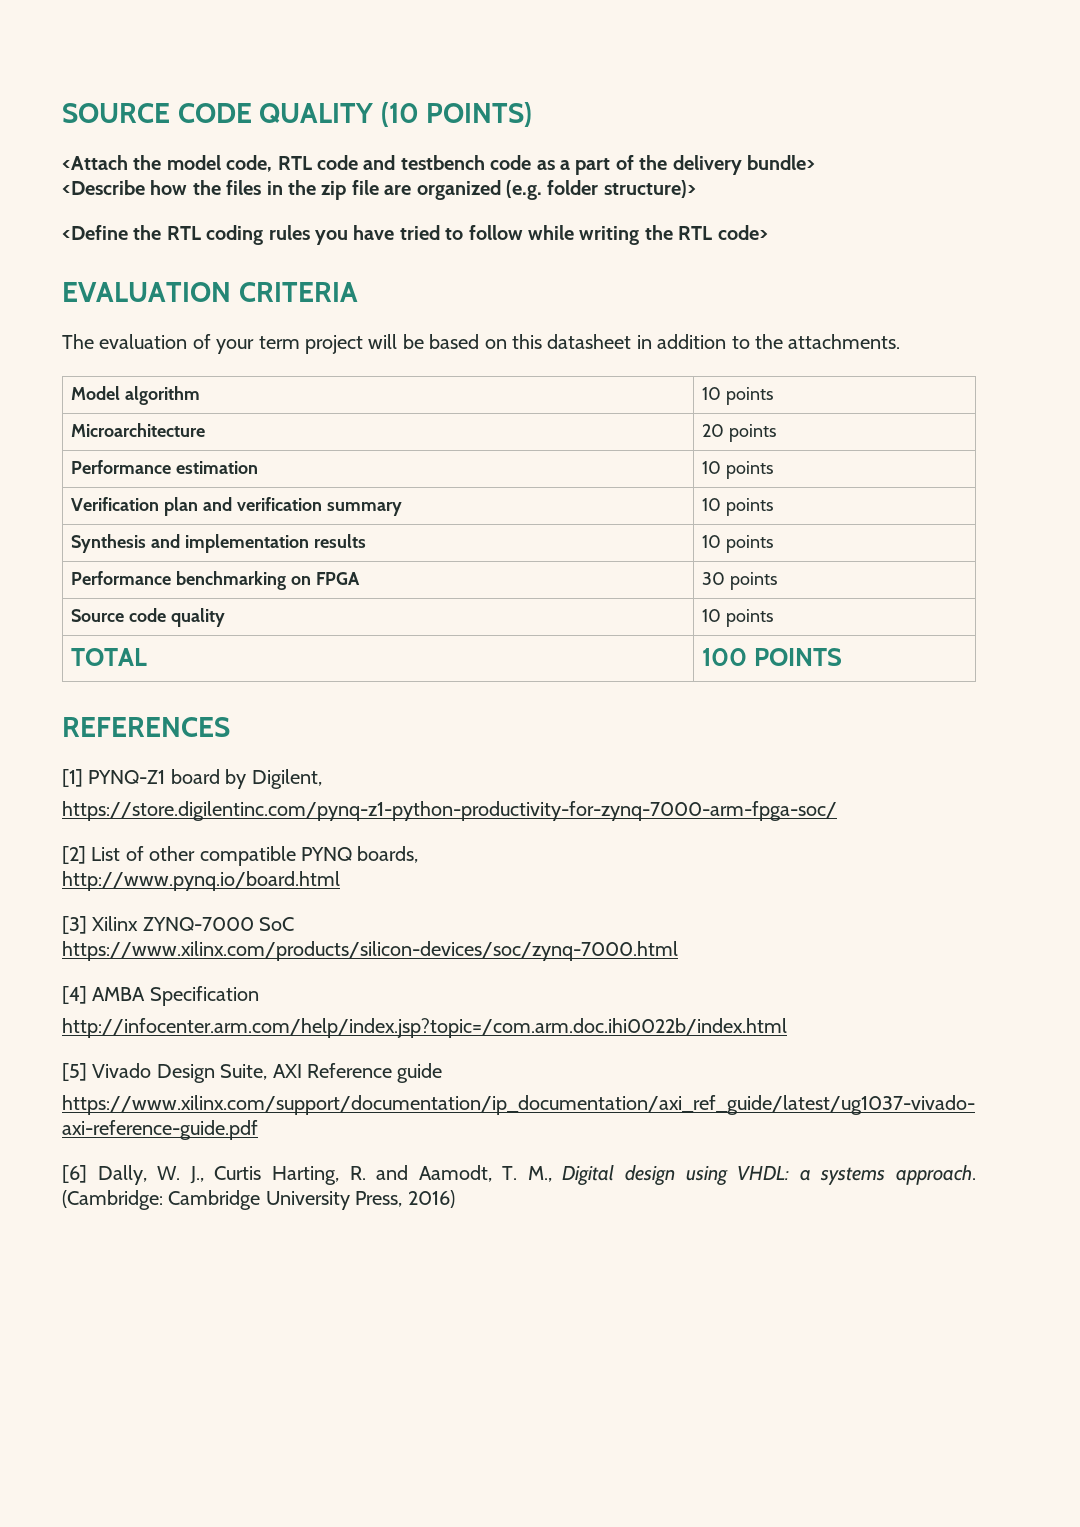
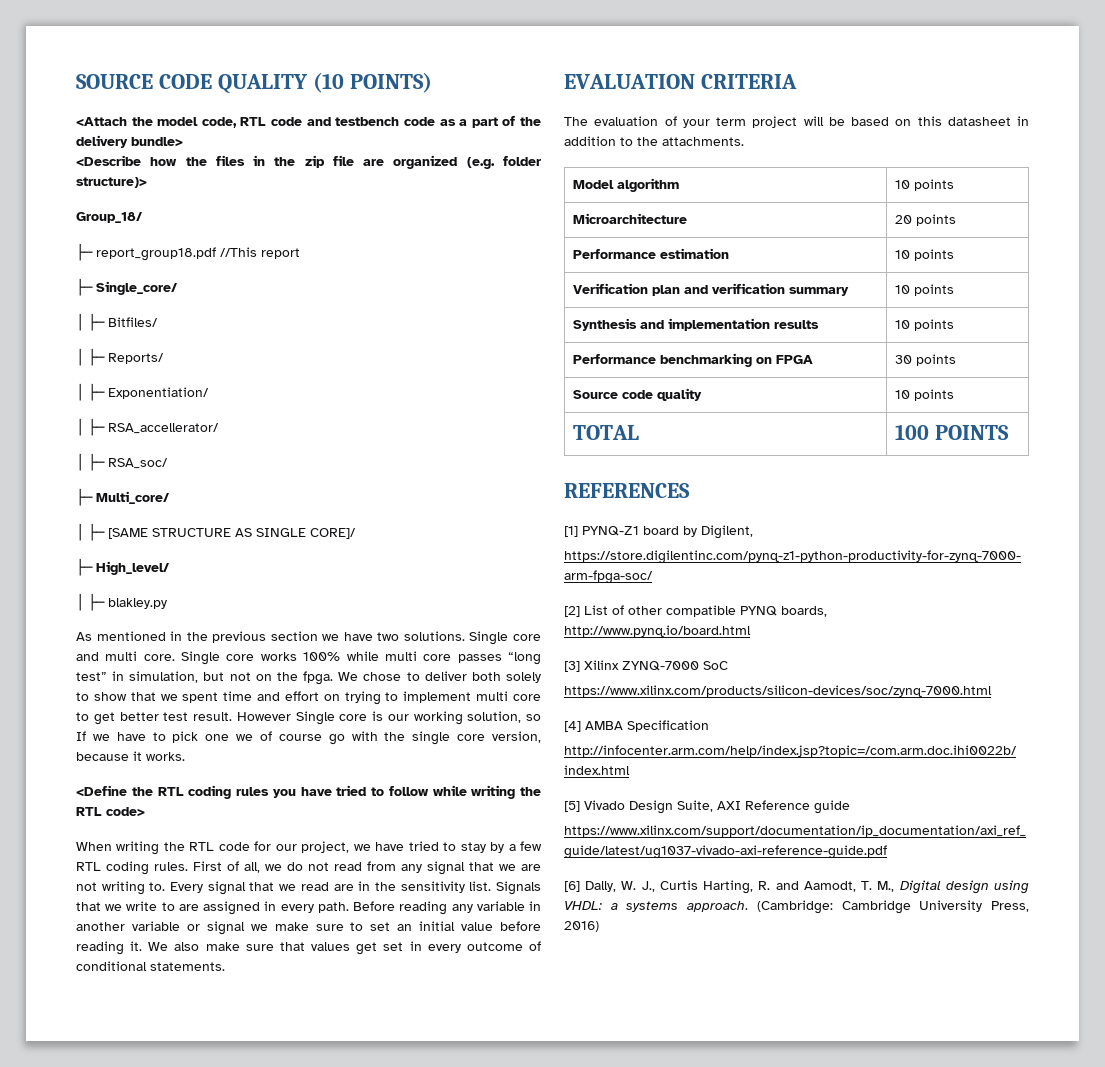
(696, 189) none -> [76,212,142,223] [76,243,300,261] [76,278,177,296] [76,313,158,331] [76,348,164,366] [76,383,209,401] [76,418,219,436] [76,453,168,471] [76,488,169,506] [76,523,356,541] [76,558,169,576] [76,593,167,611] [76,631,541,645] [76,651,541,665] [76,671,541,685] [76,691,541,705] [76,711,541,725] [76,731,541,745] [76,751,185,761] // Group_18/ // ├─ report_group18.pdf //This report // ├─ Single_core/ // │ ├─ Bitfiles/ // │ ├─ Reports/ // │ ├─ Exponentiation/ // │ ├─ RSA_accellerator/ // │ ├─ RSA_soc/ // ├─ Multi_core/ // │ ├─ [SAME STRUCTURE AS SINGLE CORE]/ // ├─ High_level/ // │ ├─ blakley.py // As mentioned in the previous section we have two solutions. Single core and multi core. Single core works 100% while multi core passes “long test” in simulation, but not on the fpga. We chose to deliver both solely to show that we spent time and effort on trying to implement multi core to get better test result. However Single core is our working solution, so If we have to pick one we of course go with the single core version, because it works.
(768, 232) none -> [76,841,542,855] [76,861,541,875] [76,881,541,895] [76,901,541,915] [76,921,542,935] [76,941,541,955] [76,961,225,971] // When writing the RTL code for our project, we have tried to stay by a few RTL coding rules. First of all, we do not read from any signal that we are not writing to. Every signal that we read are in the sensitivity list. Signals that we write to are assigned in every path. Before reading any variable in another variable or signal we make sure to set an initial value before reading it. We also make sure that values get set in every outcome of conditional statements.

